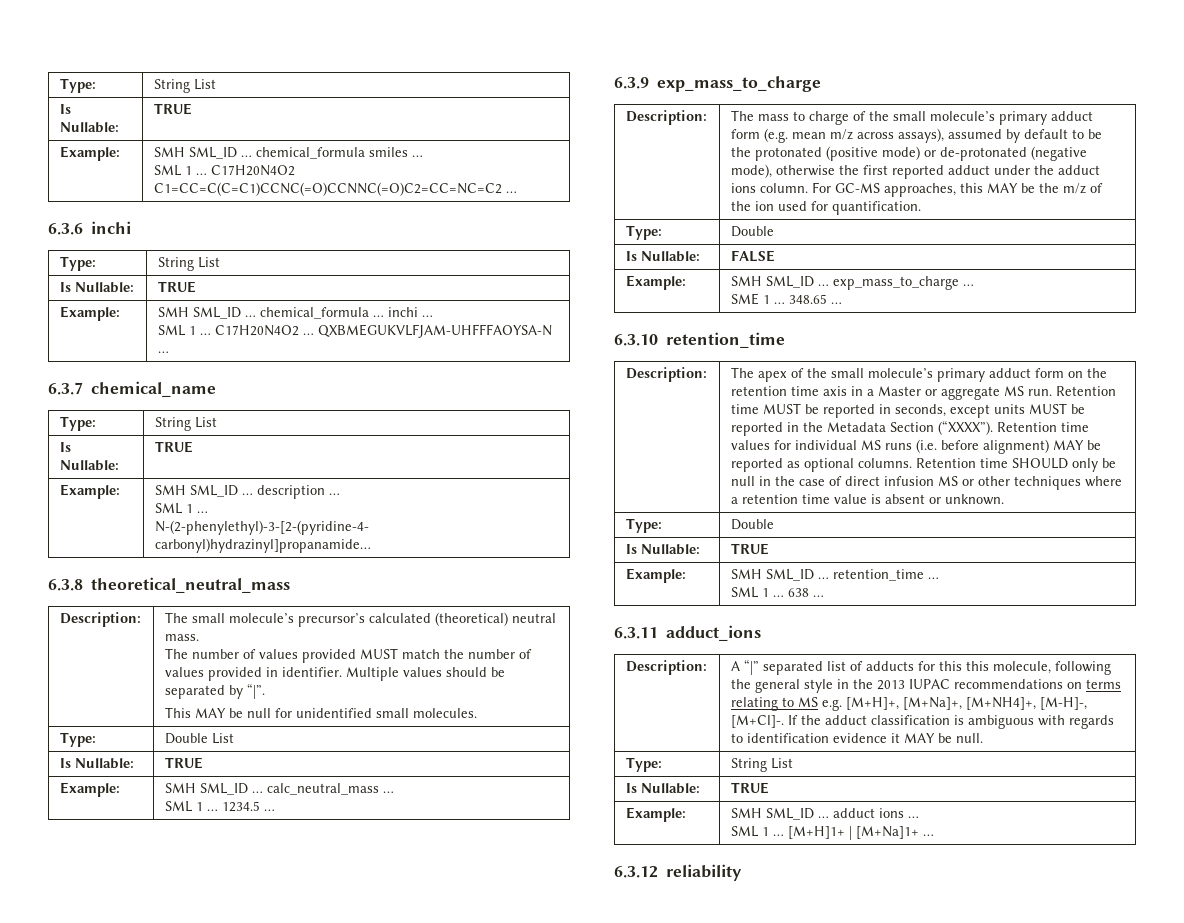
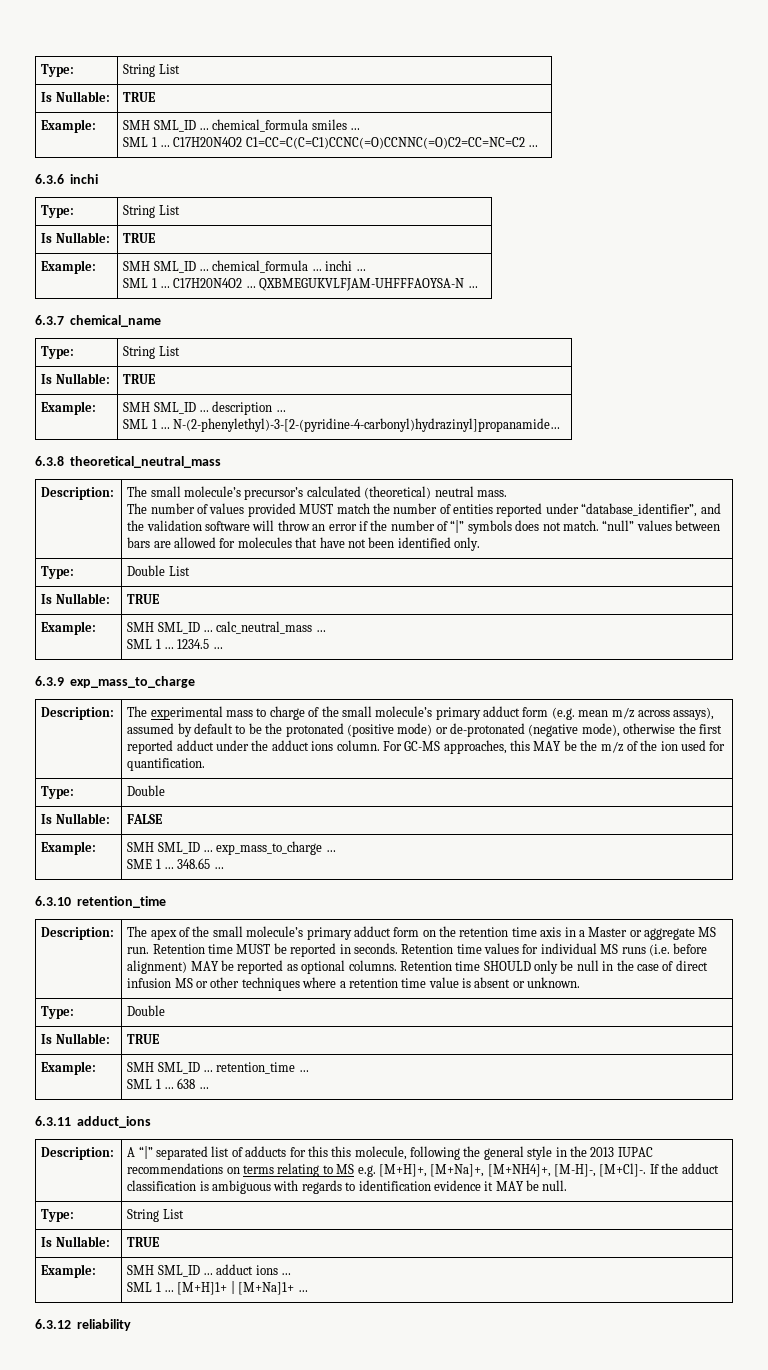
[164,667,505,681] [164,683,265,699] [164,707,477,718] values provided in identifier. Multiple values should be separated by “|”. // This MAY be null for unidentified small molecules. -> [453,503,721,517] [127,520,721,534] [127,537,481,551] entities reported under “database_identifier”, and the validation software will throw an error if the number of “|” symbols does not match. “null” values between bars are allowed for molecules that have not been identified only.
(754, 115) none -> [150,706,223,720] experimental
[894,403,1085,418] [730,420,993,436] seconds, except units MUST be reported in the Metadata Section (“XXXX”). -> [353,943,398,954] seconds.

